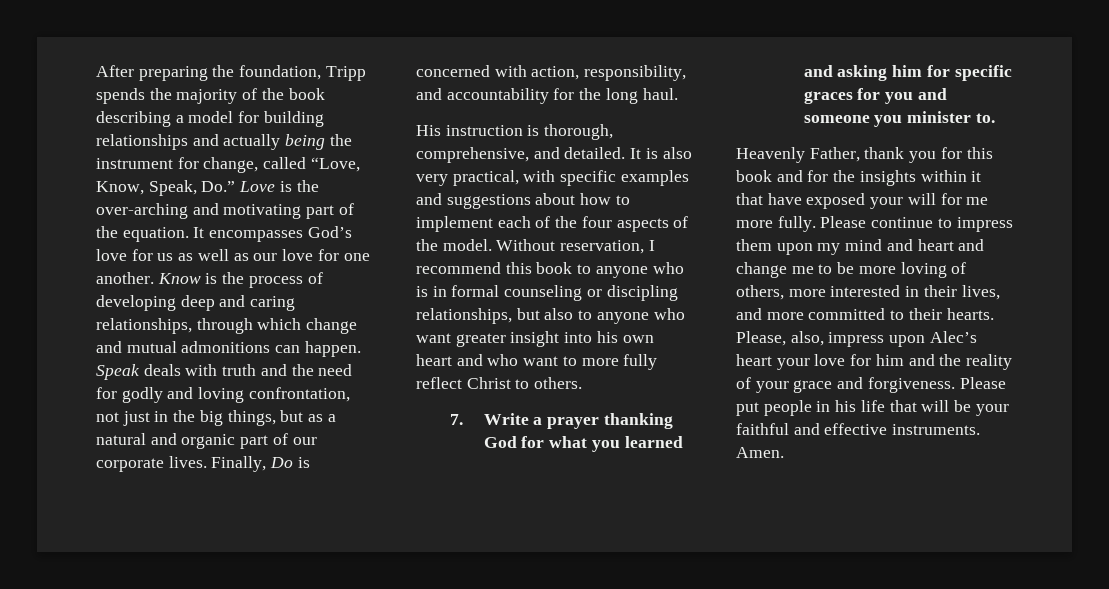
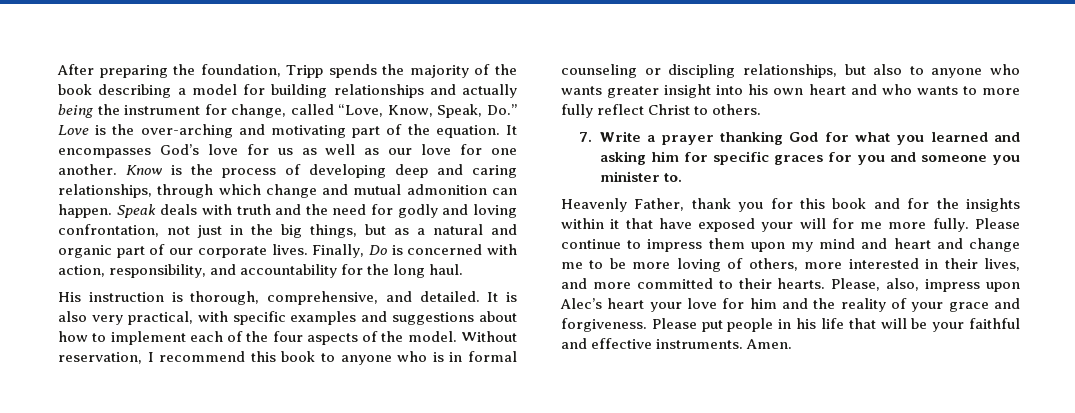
[181,341,271,353] admonitions -> [406,184,487,195] admonition
[416,333,451,343] want -> [561,86,602,95] wants
[523,356,559,366] want -> [916,86,958,95] wants

